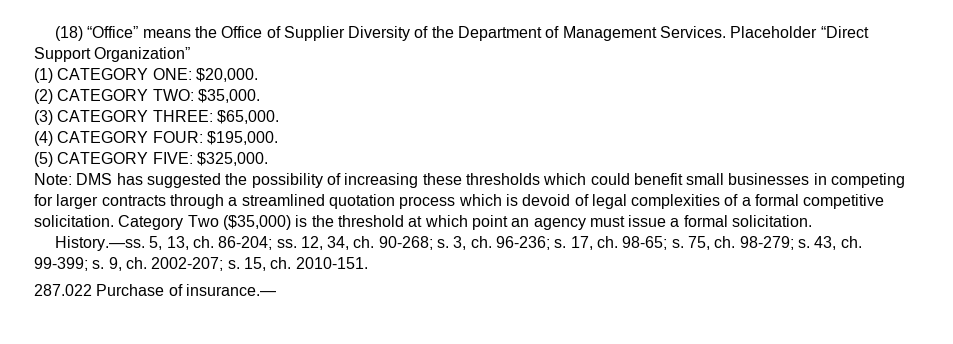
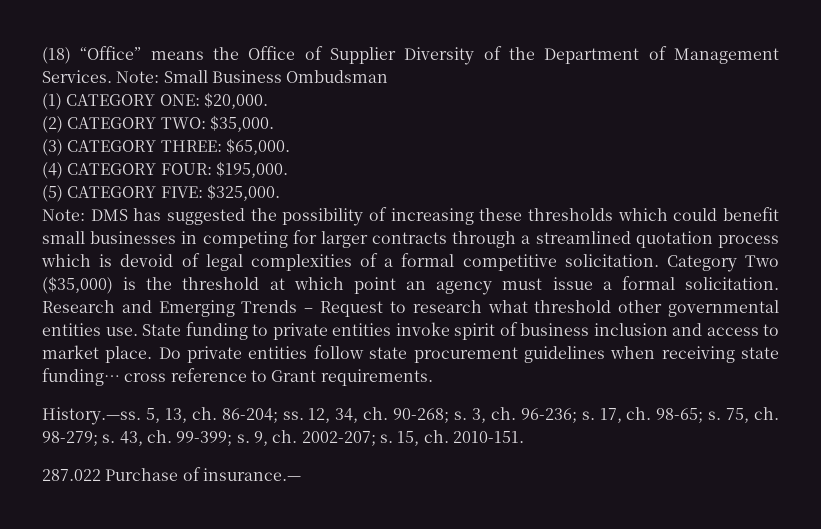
[730,26,869,38] [34,47,191,62] Placeholder “Direct Support Organization” -> [116,70,389,83] Note: Small Business Ombudsman
(813, 221) none -> [42,300,779,317] [42,322,779,340] [42,345,780,363] [42,368,433,386] Research and Emerging Trends – Request to research what threshold other governmental entities use. State funding to private entities invoke spirit of business inclusion and access to market place. Do private entities follow state procurement guidelines when receiving state funding… cross reference to Grant requirements.

